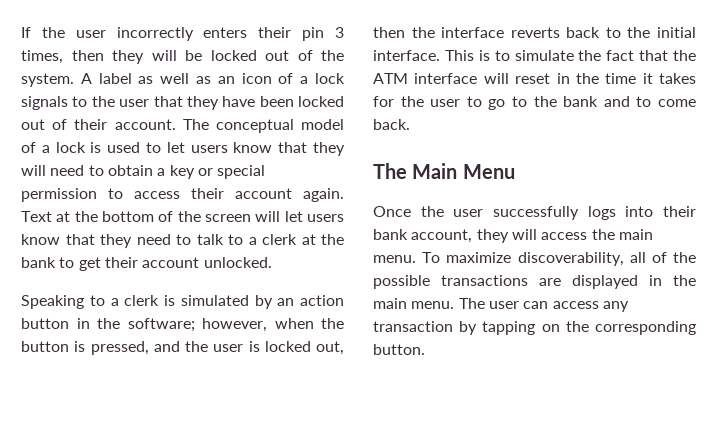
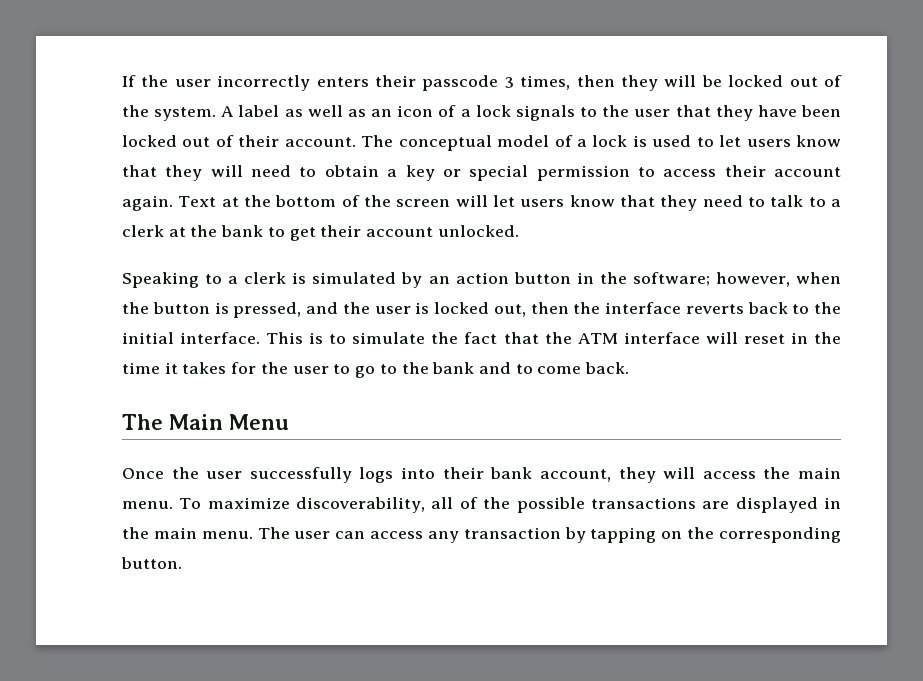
[302,27,325,41] pin -> [422,75,499,91] passcode

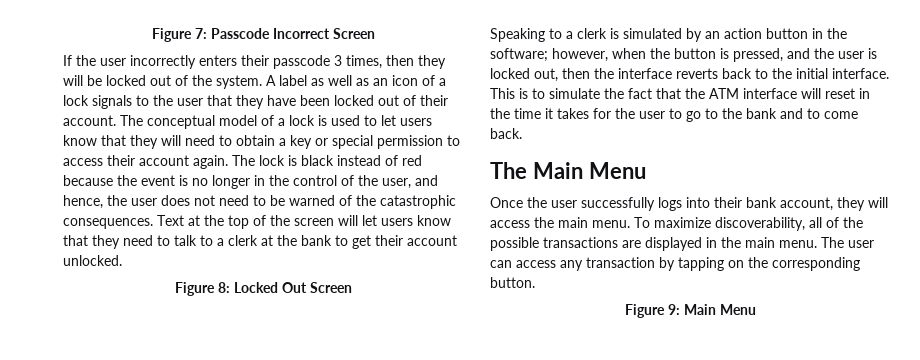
(122, 81) none -> [152,28,375,42] Figure 7: Passcode Incorrect Screen //
(173, 203) none -> [232,155,422,166] [63,175,438,189] [63,195,456,209] [63,218,153,229] The lock is black instead of red because the event is no longer in the control of the user, and hence, the user does not need to be warned of the catastrophic consequences.
[275,195,337,207] bottom -> [228,215,249,229] top
(519, 231) none -> [175,282,352,296] // Figure 8: Locked Out Screen
(182, 563) none -> [625,304,756,318] // Figure 9: Main Menu

